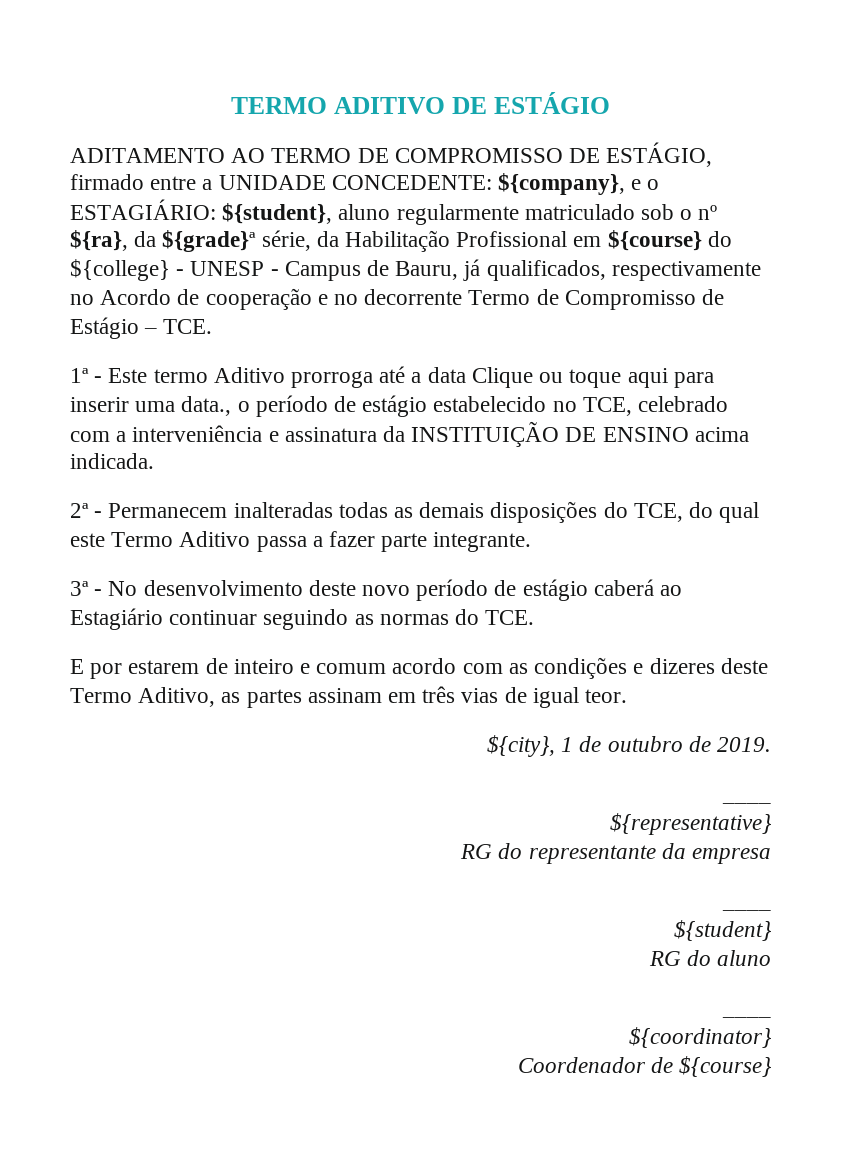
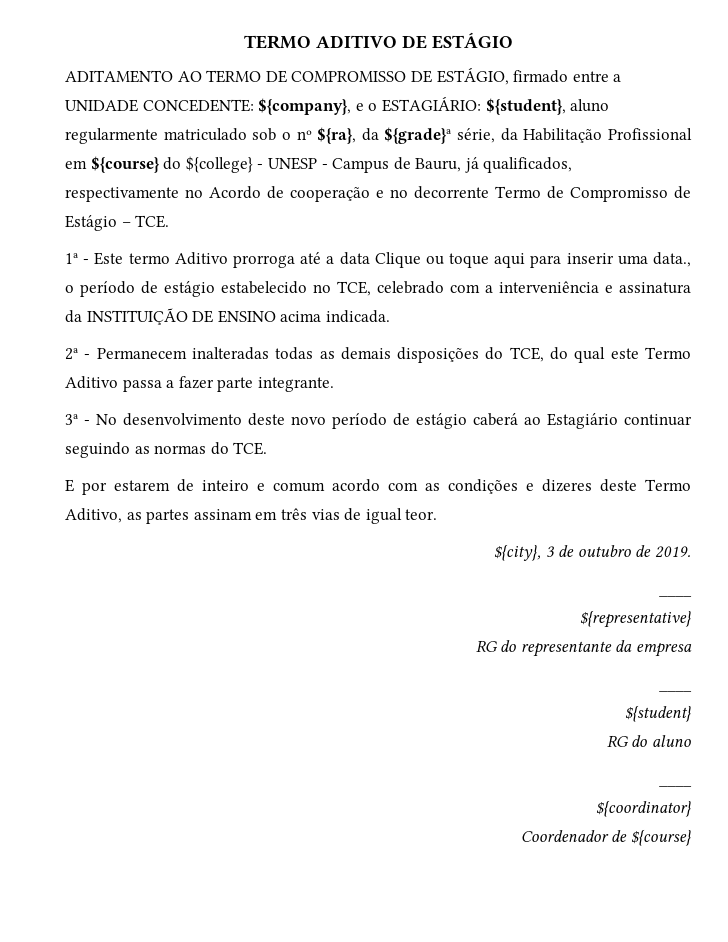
[561,737,574,752] 1 -> [545,546,555,557] 3

